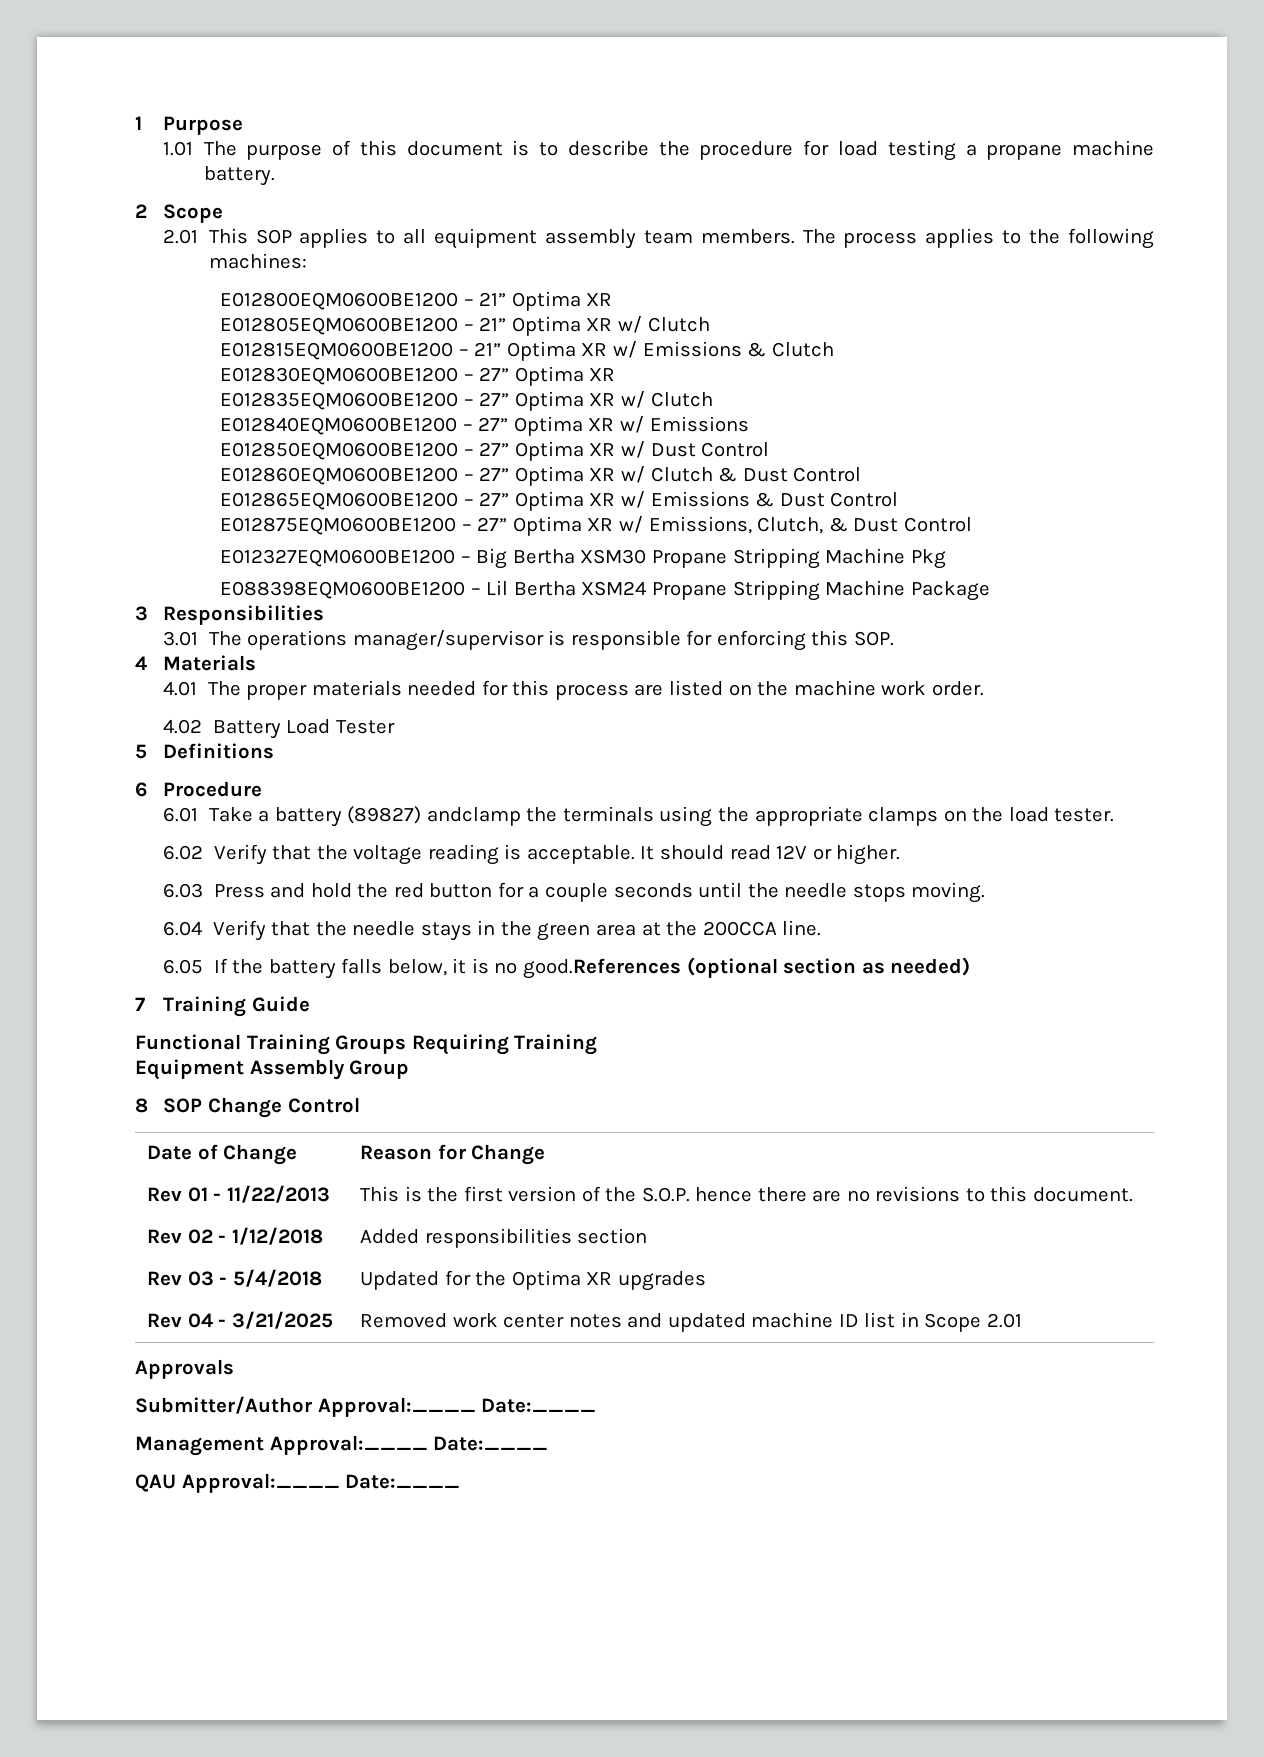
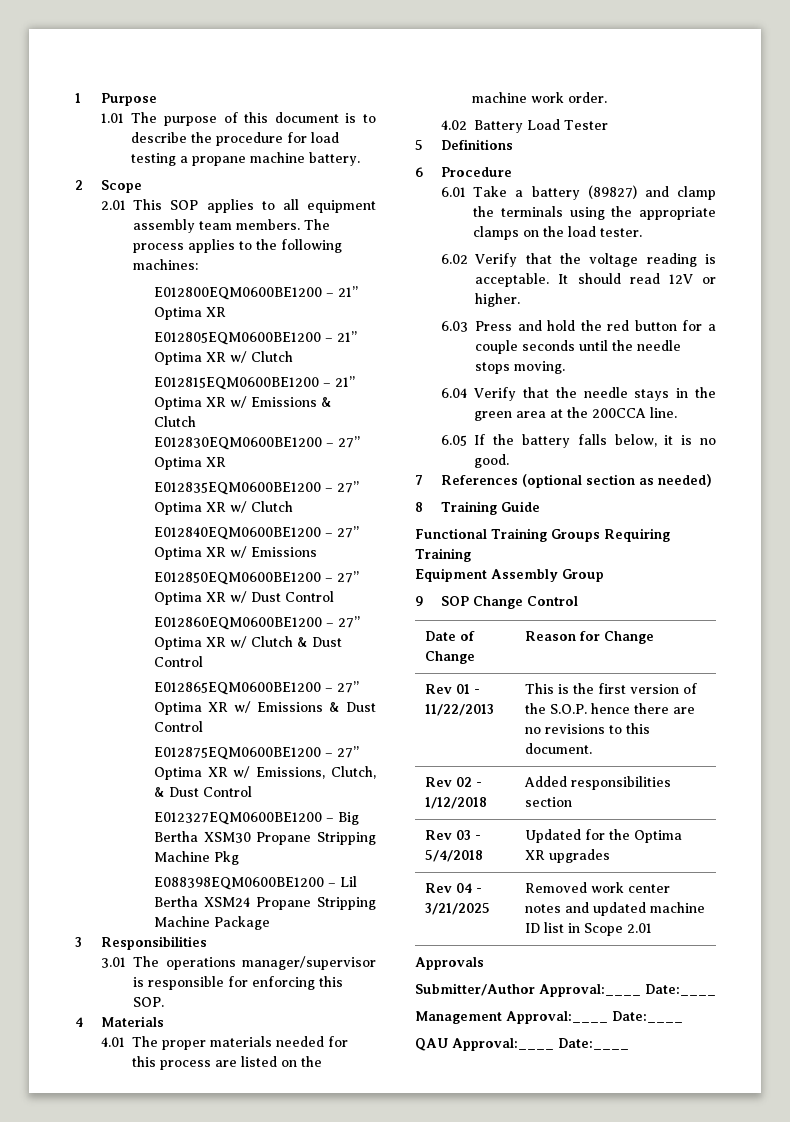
[426,807,521,826] andclamp -> [644,186,716,200] and clamp
[522,958,681,979] good.References -> [474,454,510,468] [415,475,519,485] good. // 7 References
[135,997,145,1011] 7 -> [415,502,423,512] 8
[135,1098,148,1113] 8 -> [415,596,423,606] 9

